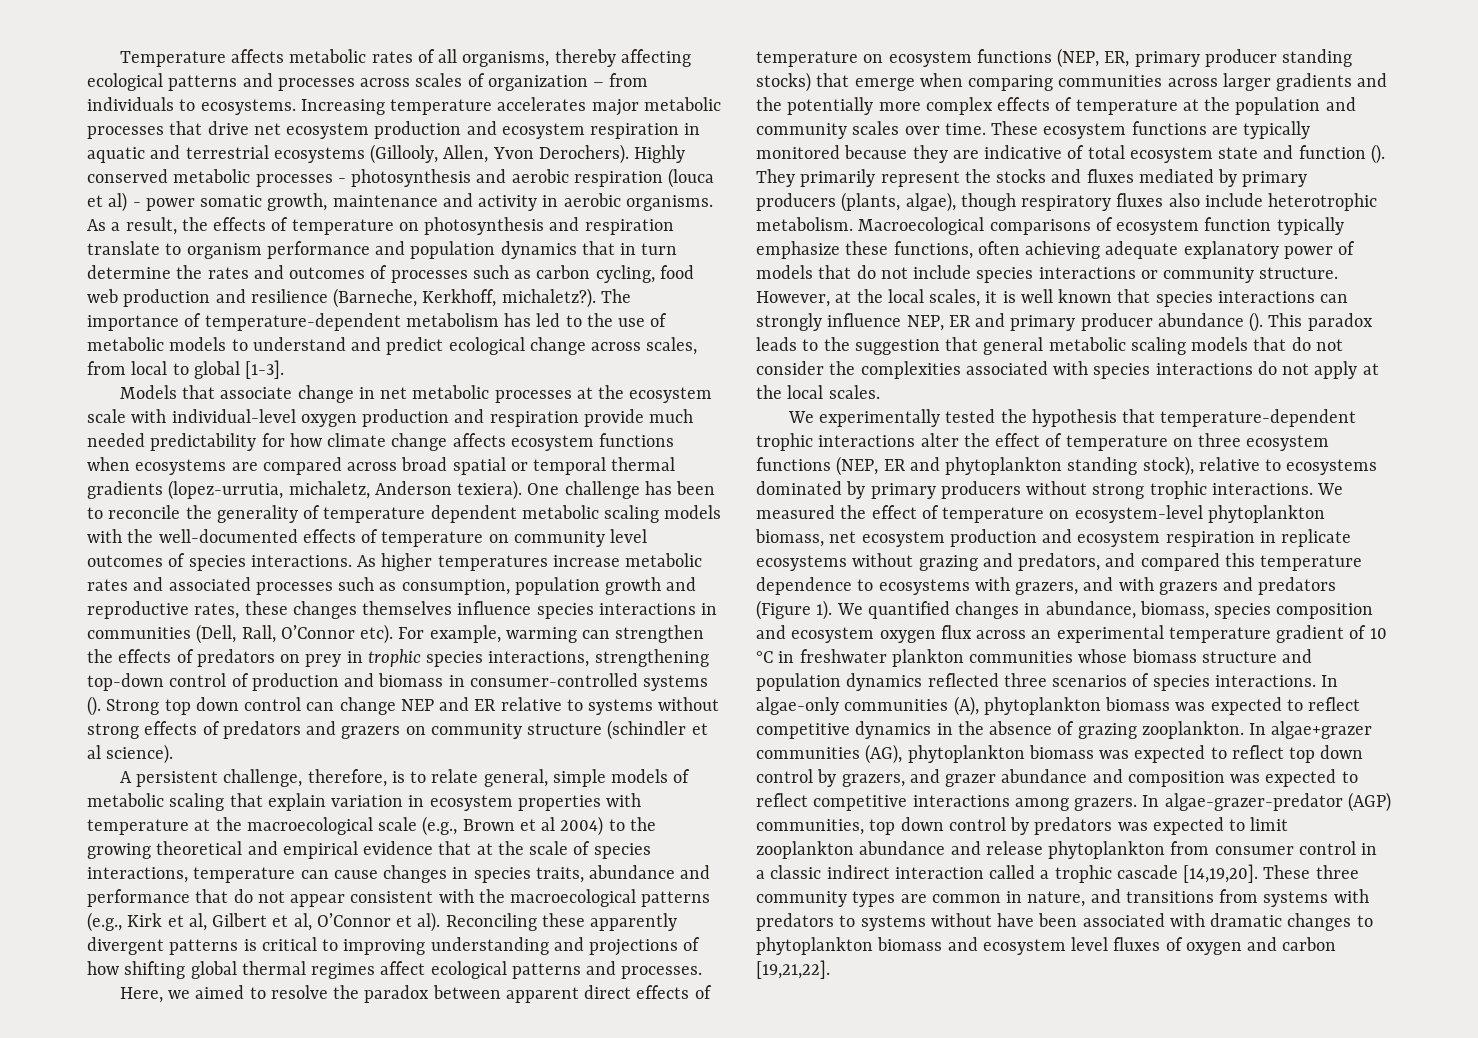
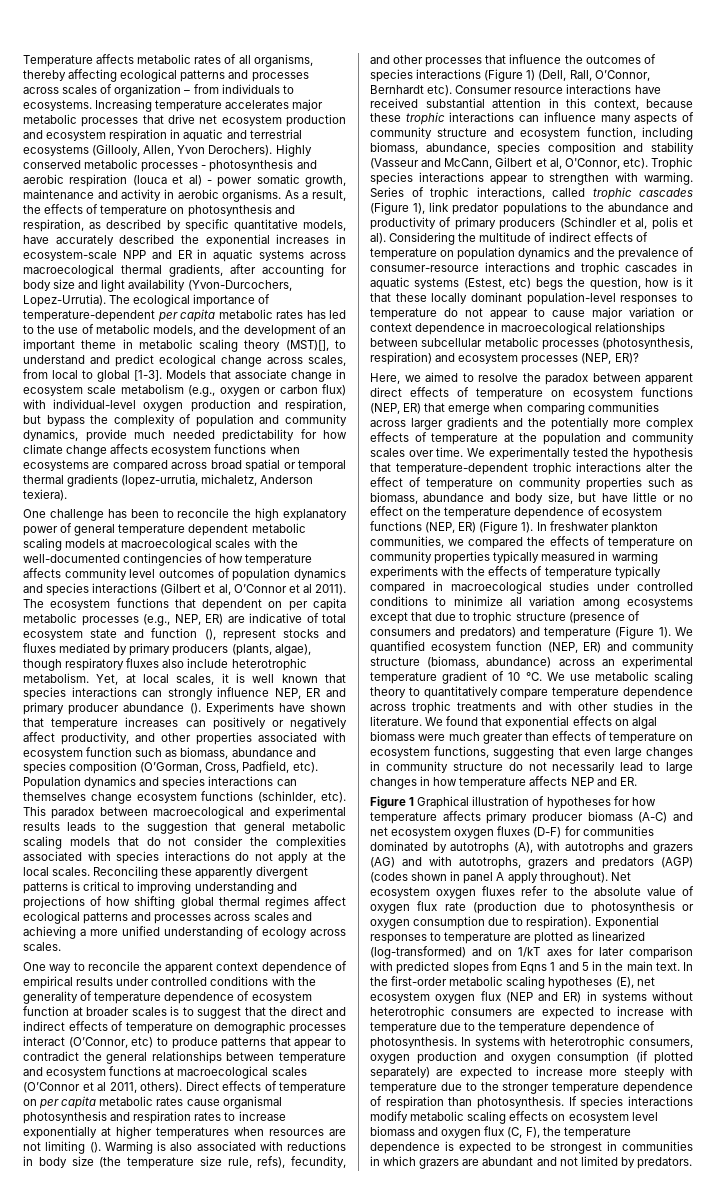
[584,219,674,235] [87,241,678,259] [87,265,694,283] [87,288,631,308] [87,313,499,331] respiration translate to organism performance and population dynamics that in turn determine the rates and outcomes of processes such as carbon cycling, food web production and resilience (Barneche, Kerkhoff, michaletz?). The importance of temperature-dependent metabolism -> [23,219,346,232] [23,234,346,247] [23,249,346,262] [23,264,347,277] [23,279,292,292] [23,294,271,307] [23,309,303,322] respiration, as described by specific quantitative models, have accurately described the exponential increases in ecosystem-scale NPP and ER in aquatic systems across macroecological thermal gradients, after accounting for body size and light availability (Yvon-Durcochers, Lopez-Urrutia). The ecological importance of temperature-dependent per capita metabolic rates
[169,337,227,351] models -> [153,324,346,337] [23,339,329,352] models, and the development of an important theme in metabolic scaling theory (MST)[],
(285, 369) // -> (162, 375) none
[380,385,713,403] [87,409,126,423] net metabolic processes at the ecosystem scale -> [23,384,346,397] ecosystem scale metabolism (e.g., oxygen or carbon flux)
[489,411,579,427] respiration -> [284,399,346,412] [23,414,347,427] [23,429,78,441] respiration, but bypass the complexity of population and community dynamics,
(523, 490) none -> (67, 495) //
[216,505,321,523] generality of -> [255,508,347,521] [23,523,116,536] high explanatory power of general
[87,529,648,547] [87,553,703,571] [87,577,697,595] [87,601,718,619] [87,624,705,644] [87,649,709,667] [87,673,709,691] [87,696,720,716] [87,720,708,740] [87,744,174,764] [119,769,691,787] [87,793,642,811] [87,816,656,836] [87,841,651,859] [87,865,711,883] [87,889,711,907] [87,912,678,932] [87,937,701,956] [87,961,703,979] [119,985,712,1003] [756,48,1353,68] [756,72,1388,92] [756,97,1356,115] [756,121,1311,139] [756,145,948,163] with the well-documented effects of temperature on community level outcomes of species interactions. As higher temperatures increase metabolic rates and associated processes such as consumption, population growth and reproductive rates, these changes themselves influence species interactions in communities (Dell, Rall, O’Connor etc). For example, warming can strengthen the effects of predators on prey in trophic species interactions, strengthening top-down control of production and biomass in consumer-controlled systems (). Strong top down control can change NEP and ER relative to systems without strong effects of predators and grazers on community structure (schindler et al science). // A persistent challenge, therefore, is to relate general, simple models of metabolic scaling that explain variation in ecosystem properties with temperature at the macroecological scale (e.g., Brown et al 2004) to the growing theoretical and empirical evidence that at the scale of species interactions, temperature can cause changes in species traits, abundance and performance that do not appear consistent with the macroecological patterns (e.g., Kirk et al, Gilbert et al, O’Connor et al). Reconciling these apparently divergent patterns is critical to improving understanding and projections of how shifting global thermal regimes affect ecological patterns and processes. // Here, we aimed to resolve the paradox between apparent direct effects of temperature on ecosystem functions (NEP, ER, primary producer standing stocks) that emerge when comparing communities across larger gradients and the potentially more complex effects of temperature at the population and community scales over time. These ecosystem functions are typically monitored because they -> [108,538,298,551] [23,553,313,566] [23,568,346,581] [23,583,346,596] [23,598,346,611] [23,613,223,626] at macroecological scales with the well-documented contingencies of how temperature affects community level outcomes of population dynamics and species interactions (Gilbert et al, O’Connor et al 2011). The ecosystem functions that dependent on per capita metabolic processes (e.g., NEP, ER)
[1370,144,1385,164] [756,169,991,187] (). They primarily represent the -> [204,629,276,641] (), represent
[858,217,1344,235] [756,241,1356,259] [756,265,1339,283] [756,289,883,307] Macroecological comparisons of ecosystem function typically emphasize these functions, often achieving adequate explanatory power of models that do not include species interactions or community structure. However, at the -> [96,674,136,685] Yet, at
[1268,313,1373,331] This paradox -> [205,702,346,715] [23,717,347,730] [23,732,346,745] [23,747,316,759] [23,761,318,774] [23,776,297,789] [23,791,346,804] [23,806,346,819] [23,822,60,831] Experiments have shown that temperature increases can positively or negatively affect productivity, and other properties associated with ecosystem function such as biomass, abundance and species composition (O’Gorman, Cross, Padfield, etc). Population dynamics and species interactions can themselves change ecosystem functions (schinlder, etc). This paradox between macroecological and experimental results
(880, 392) // -> [93,866,308,879] [23,881,297,894] [23,896,346,909] [23,911,312,924] [23,926,346,939] [23,942,61,951] [23,961,347,974] [23,976,316,989] [23,991,312,1004] [23,1006,346,1019] [23,1021,346,1034] [23,1036,346,1049] [23,1051,346,1064] [23,1066,307,1079] [23,1081,346,1094] [23,1096,282,1109] [23,1111,286,1124] [23,1126,346,1139] [23,1141,346,1154] [23,1156,346,1169] [370,54,656,67] [370,69,650,82] [370,84,661,96] [370,98,693,110] [370,112,694,125] [370,127,693,140] [370,142,694,155] [370,157,693,170] [370,172,693,185] [370,187,693,200] [370,202,693,215] [370,217,693,230] [370,232,648,245] [370,247,694,260] [370,262,693,275] [370,277,694,290] [370,292,693,305] [370,307,694,320] [370,322,666,335] [370,337,693,350] [370,352,639,365] [370,372,693,385] [370,387,693,400] [370,402,659,415] [370,417,693,430] [370,432,694,445] [370,447,464,457] Reconciling these apparently divergent patterns is critical to improving understanding and projections of how shifting global thermal regimes affect ecological patterns and processes across scales and achieving a more unified understanding of ecology across scales. // One way to reconcile the apparent context dependence of empirical results under controlled conditions with the generality of temperature dependence of ecosystem function at broader scales is to suggest that the direct and indirect effects of temperature on demographic processes interact (O’Connor, etc) to produce patterns that appear to contradict the general relationships between temperature and ecosystem functions at macroecological scales (O’Connor et al 2011, others). Direct effects of temperature on per capita metabolic rates cause organismal photosynthesis and respiration rates to increase exponentially at higher temperatures when resources are not limiting (). Warming is also associated with reductions in body size (the temperature size rule, refs), fecundity, and other processes that influence the outcomes of species interactions (Figure 1) (Dell, Rall, O’Connor, Bernhardt etc). Consumer resource interactions have received substantial attention in this context, because these trophic interactions can influence many aspects of community structure and ecosystem function, including biomass, abundance, species composition and stability (Vasseur and McCann, Gilbert et al, O'Connor, etc). Trophic species interactions appear to strengthen with warming. Series of trophic interactions, called trophic cascades (Figure 1), link predator populations to the abundance and productivity of primary producers (Schindler et al, polis et al). Considering the multitude of indirect effects of temperature on population dynamics and the prevalence of consumer-resource interactions and trophic cascades in aquatic systems (Estest, etc) begs the question, how is it that these locally dominant population-level responses to temperature do not appear to cause major variation or context dependence in macroecological relationships between subcellular metabolic processes (photosynthesis, respiration) and ecosystem processes (NEP, ER)? // Here, we aimed to resolve the paradox between apparent direct effects of temperature on ecosystem functions (NEP, ER) that emerge when comparing communities across larger gradients and the potentially more complex effects of temperature at the population and community scales over time.
[1198,433,1330,451] [756,456,1378,476] [756,481,1344,499] [756,505,1325,523] [755,529,1352,547] [756,553,1363,571] [756,577,1337,595] [756,600,1374,620] [756,625,972,643] three ecosystem functions (NEP, ER and phytoplankton standing stock), relative to ecosystems dominated by primary producers without strong trophic interactions. We measured the effect of temperature on ecosystem-level phytoplankton biomass, net ecosystem production and ecosystem respiration in replicate ecosystems without grazing and predators, and compared this temperature dependence to ecosystems with grazers, and with grazers and predators (Figure 1). We quantified changes in abundance, biomass, species composition and ecosystem oxygen flux -> [519,477,693,490] [370,492,694,504] [370,506,662,519] [370,521,658,534] [370,536,693,549] [370,551,658,564] [370,566,661,579] [370,581,693,594] [370,596,693,609] [370,611,640,624] [370,626,693,639] [370,641,694,654] [370,656,552,668] community properties such as biomass, abundance and body size, but have little or no effect on the temperature dependence of ecosystem functions (NEP, ER) (Figure 1). In freshwater plankton communities, we compared the effects of temperature on community properties typically measured in warming experiments with the effects of temperature typically compared in macroecological studies under controlled conditions to minimize all variation among ecosystems except that due to trophic structure (presence of consumers and predators) and temperature (Figure 1). We quantified ecosystem function (NEP, ER) and community structure (biomass, abundance)
[756,649,1313,667] [756,673,1339,691] [756,696,1361,716] [756,721,1373,739] [756,744,1364,764] [756,769,1358,787] [756,792,1391,812] [756,817,1289,835] [756,841,1378,859] [756,864,1359,883] [756,889,1369,907] [756,913,1373,931] [756,937,1337,955] [756,960,830,979] °C in freshwater plankton communities whose biomass structure and population dynamics reflected three scenarios of species interactions. In algae-only communities (A), phytoplankton biomass was expected to reflect competitive dynamics in the absence of grazing zooplankton. In algae+grazer communities (AG), phytoplankton biomass was expected to reflect top down control by grazers, and grazer abundance and composition was expected to reflect competitive interactions among grazers. In algae-grazer-predator (AGP) communities, top down control by predators was expected to limit zooplankton abundance and release phytoplankton from consumer control in a classic indirect interaction called a trophic cascade [14,19,20]. These three community types are common in nature, and transitions from systems with predators to systems without have been associated with dramatic changes to phytoplankton biomass and ecosystem level fluxes of oxygen and carbon [19,21,22]. -> [525,671,693,684] [370,686,693,699] [370,701,693,714] [370,716,657,729] [370,731,693,744] [370,746,693,759] [370,761,693,774] [370,776,637,789] [370,796,656,809] [370,811,693,824] [370,826,654,839] [370,841,693,854] [370,856,693,869] [370,871,631,884] [370,886,694,899] [370,901,694,914] [370,916,659,929] [370,931,645,944] [370,946,693,959] [370,961,693,974] [370,976,655,989] [370,991,693,1004] [370,1006,693,1019] [370,1021,655,1034] [370,1036,693,1049] [370,1051,693,1064] [370,1066,693,1079] [370,1082,693,1094] [370,1096,693,1109] [370,1111,658,1124] [370,1126,631,1139] [370,1141,693,1154] [370,1156,692,1169] °C. We use metabolic scaling theory to quantitatively compare temperature dependence across trophic treatments and with other studies in the literature. We found that exponential effects on algal biomass were much greater than effects of temperature on ecosystem functions, suggesting that even large changes in community structure do not necessarily lead to large changes in how temperature affects NEP and ER. // Figure 1 Graphical illustration of hypotheses for how temperature affects primary producer biomass (A-C) and net ecosystem oxygen fluxes (D-F) for communities dominated by autotrophs (A), with autotrophs and grazers (AG) and with autotrophs, grazers and predators (AGP) (codes shown in panel A apply throughout). Net ecosystem oxygen fluxes refer to the absolute value of oxygen flux rate (production due to photosynthesis or oxygen consumption due to respiration). Exponential responses to temperature are plotted as linearized (log-transformed) and on 1/kT axes for later comparison with predicted slopes from Eqns 1 and 5 in the main text. In the first-order metabolic scaling hypotheses (E), net ecosystem oxygen flux (NEP and ER) in systems without heterotrophic consumers are expected to increase with temperature due to the temperature dependence of photosynthesis. In systems with heterotrophic consumers, oxygen production and oxygen consumption (if plotted separately) are expected to increase more steeply with temperature due to the stronger temperature dependence of respiration than photosynthesis. If species interactions modify metabolic scaling effects on ecosystem level biomass and oxygen flux (C, F), the temperature dependence is expected to be strongest in communities in which grazers are abundant and not limited by predators.

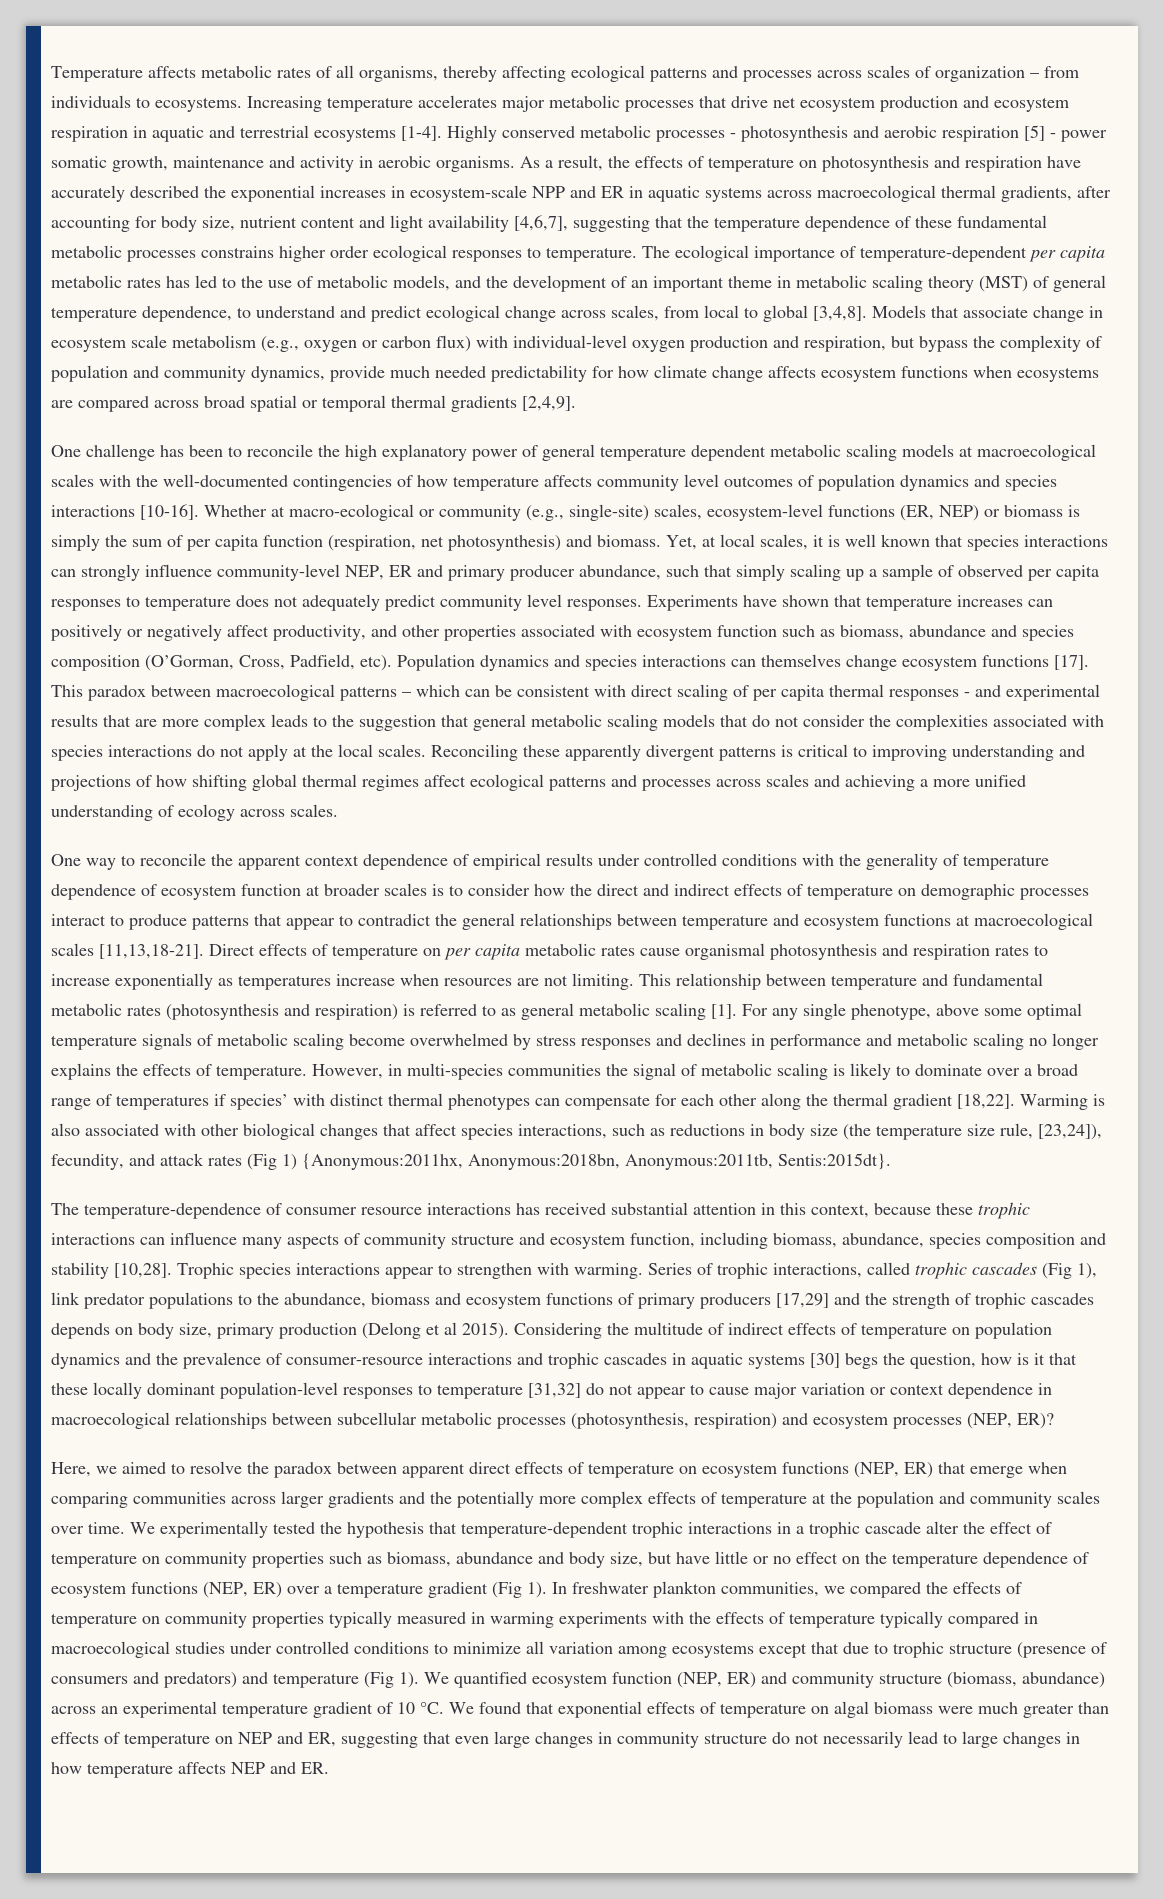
[92,144,273,156] (Gillooly, Allen, Yvon Derochers). -> [401,126,442,141] [1-4].
[132,175,202,186] (louca et al) -> [1024,125,1045,141] [5]
[23,219,346,232] respiration, as described by specific quantitative models, -> [965,156,1042,172] respiration
[53,279,292,292] [23,294,106,307] size and light availability (Yvon-Durcochers, Lopez-Urrutia). -> [202,215,1047,232] [51,245,637,262] size, nutrient content and light availability [4,6,7], suggesting that the temperature dependence of these fundamental metabolic processes constrains higher order ecological responses to temperature.
[285,340,329,351] (MST)[], -> [979,275,1106,292] [51,306,232,322] (MST) of general temperature dependence,
[134,370,162,381] [1-3]. -> [813,306,867,321] [3,4,8].
[121,474,314,487] [23,489,67,501] (lopez-urrutia, michaletz, Anderson texiera). -> [522,396,576,411] [2,4,9].
[160,583,346,595] [23,598,346,611] [23,613,346,626] [23,628,346,641] [23,643,311,656] [23,658,307,671] [23,673,89,683] (Gilbert et al, O’Connor et al 2011). The ecosystem functions that dependent on per capita metabolic processes (e.g., NEP, ER) are indicative of total ecosystem state and function (), represent stocks and fluxes mediated by primary producers (plants, algae), though respiratory fluxes also include heterotrophic metabolism. -> [140,504,1080,521] [51,534,661,551] [10-16]. Whether at macro-ecological or community (e.g., single-site) scales, ecosystem-level functions (ER, NEP) or biomass is simply the sum of per capita function (respiration, net photosynthesis) and biomass.
(270, 692) none -> [217,564,340,581] community-level
[123,703,201,714] abundance (). -> [579,564,1099,581] [51,594,642,611] abundance, such that simply scaling up a sample of observed per capita responses to temperature does not adequately predict community level responses.
[258,791,346,803] (schinlder, etc). -> [1054,655,1089,670] [17].
[249,806,346,819] [23,822,60,831] and experimental results -> [340,684,1100,701] [51,714,266,731] patterns – which can be consistent with direct scaling of per capita thermal responses - and experimental results that are more complex
[197,1007,266,1019] suggest that -> [468,884,565,896] consider how
[68,1037,154,1048] (O’Connor, etc) -> (106, 920) none
[23,1082,182,1093] (O’Connor et al 2011, others). -> [99,944,204,959] [11,13,18-21].
[101,1126,229,1139] at higher temperatures -> [218,974,395,990] as temperatures increase
[45,1141,101,1154] limiting (). -> [572,973,1043,990] [51,1003,1082,1020] [51,1033,1099,1050] [51,1063,1078,1080] [51,1093,1015,1110] limiting. This relationship between temperature and fundamental metabolic rates (photosynthesis and respiration) is referred to as general metabolic scaling [1]. For any single phenotype, above some optimal temperature signals of metabolic scaling become overwhelmed by stress responses and declines in performance and metabolic scaling no longer explains the effects of temperature. However, in multi-species communities the signal of metabolic scaling is likely to dominate over a broad range of temperatures if species’ with distinct thermal phenotypes can compensate for each other along the thermal gradient [18,22].
(283, 1146) none -> [201,1123,665,1140] other biological changes that affect species interactions, such as
[257,1156,286,1168] refs), -> [1038,1124,1102,1140] [23,24]),
[393,54,656,67] [370,69,650,82] [370,85,513,96] other processes that influence the outcomes of species interactions (Figure 1) (Dell, Rall, O’Connor, Bernhardt etc). Consumer -> [160,1153,891,1170] [51,1203,357,1219] attack rates (Fig 1) {Anonymous:2011hx, Anonymous:2018bn, Anonymous:2011tb, Sentis:2015dt}. // The temperature-dependence of consumer
[634,85,661,94] have -> [516,1203,540,1215] has
[370,157,648,169] (Vasseur and McCann, Gilbert et al, O'Connor, etc). -> [114,1263,172,1278] [10,28].
[370,202,409,215] (Figure -> [1042,1263,1072,1279] (Fig
[607,203,693,212] [370,217,693,230] [370,233,386,244] abundance and productivity of primary producers (Schindler et al, polis et al). -> [284,1293,1094,1309] [51,1322,509,1339] abundance, biomass and ecosystem functions of primary producers [17,29] and the strength of trophic cascades depends on body size, primary production (Delong et al 2015).
[463,278,532,289] (Estest, etc) -> [810,1353,840,1368] [30]
(437, 314) none -> [528,1383,581,1398] [31,32]
(642, 467) none -> [777,1522,921,1538] in a trophic cascade
[479,521,519,534] (Figure -> [287,1582,522,1598] over a temperature gradient (Fig
[615,626,655,639] (Figure -> [364,1672,394,1688] (Fig
[569,671,693,684] [370,686,693,699] [370,701,693,714] [370,716,444,726] use metabolic scaling theory to quantitatively compare temperature dependence across trophic treatments and with other studies in the literature. We -> (474, 1708) none
(612, 721) none -> [700,1702,806,1718] of temperature
[370,746,490,758] ecosystem functions, -> [238,1732,336,1747] NEP and ER,
[370,796,656,809] [370,811,693,824] [370,826,654,839] [370,841,693,854] [370,856,693,869] [370,871,631,884] [370,886,694,899] [370,901,694,914] [370,916,659,929] [370,931,645,944] [370,946,693,959] [370,961,693,974] [370,976,655,989] [370,991,693,1004] [370,1006,693,1019] [370,1021,655,1034] [370,1036,693,1049] [370,1051,693,1064] [370,1066,693,1079] [370,1082,693,1094] [370,1096,693,1109] [370,1111,658,1124] [370,1126,631,1139] [370,1141,693,1154] [370,1156,692,1169] // Figure 1 Graphical illustration of hypotheses for how temperature affects primary producer biomass (A-C) and net ecosystem oxygen fluxes (D-F) for communities dominated by autotrophs (A), with autotrophs and grazers (AG) and with autotrophs, grazers and predators (AGP) (codes shown in panel A apply throughout). Net ecosystem oxygen fluxes refer to the absolute value of oxygen flux rate (production due to photosynthesis or oxygen consumption due to respiration). Exponential responses to temperature are plotted as linearized (log-transformed) and on 1/kT axes for later comparison with predicted slopes from Eqns 1 and 5 in the main text. In the first-order metabolic scaling hypotheses (E), net ecosystem oxygen flux (NEP and ER) in systems without heterotrophic consumers are expected to increase with temperature due to the temperature dependence of photosynthesis. In systems with heterotrophic consumers, oxygen production and oxygen consumption (if plotted separately) are expected to increase more steeply with temperature due to the stronger temperature dependence of respiration than photosynthesis. If species interactions modify metabolic scaling effects on ecosystem level biomass and oxygen flux (C, F), the temperature dependence is expected to be strongest in communities in which grazers are abundant and not limited by predators. -> (329, 1768) none

